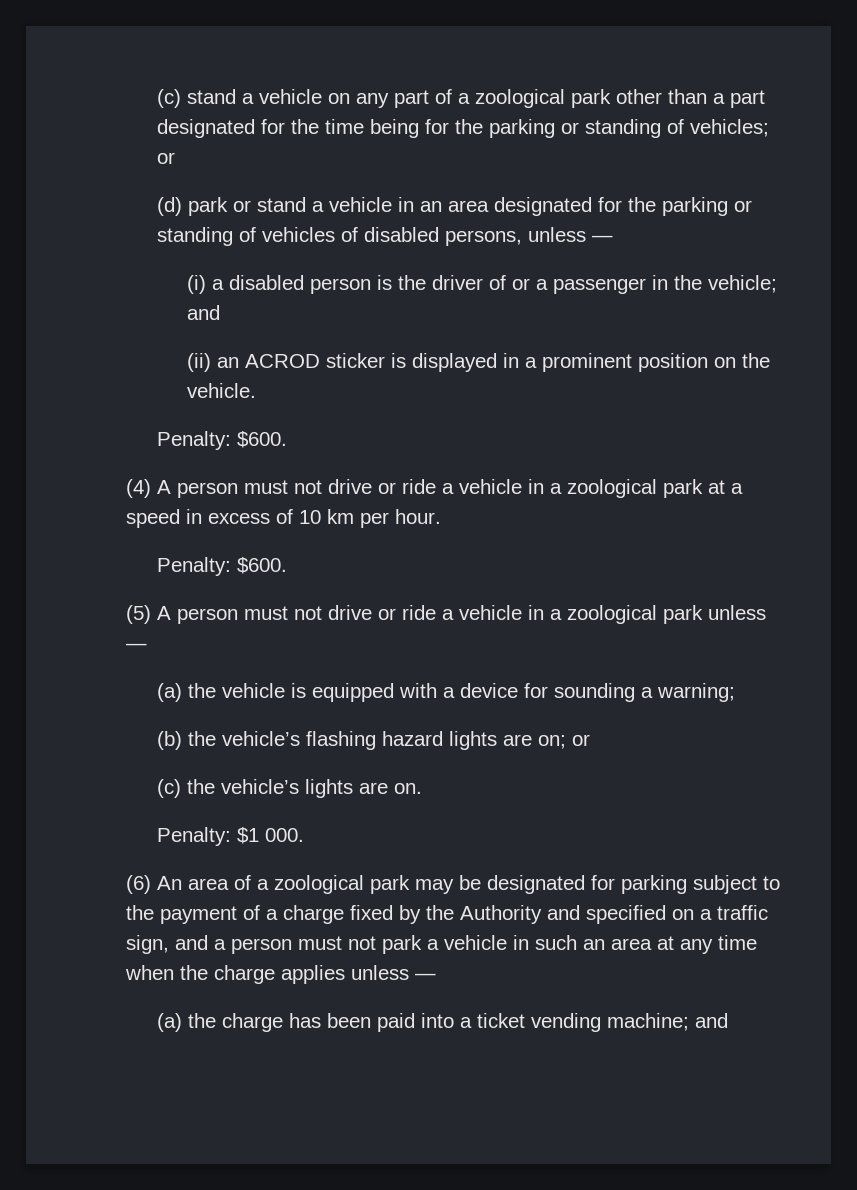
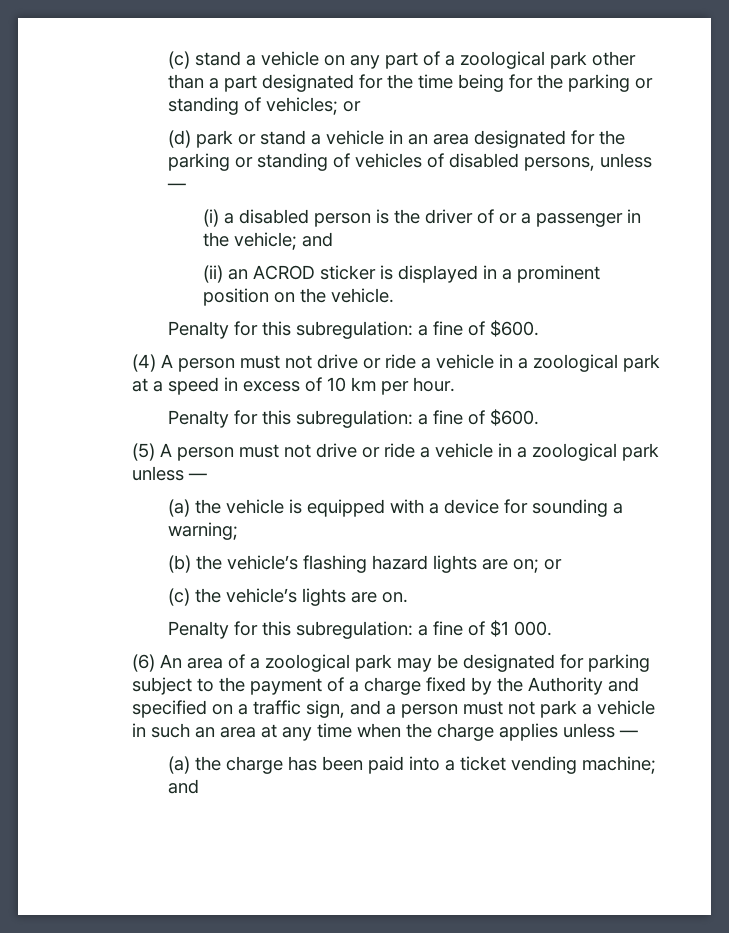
[156,431,231,450] Penalty: -> [167,321,485,339] Penalty for this subregulation: a fine of
[156,557,231,576] Penalty: -> [167,410,485,428] Penalty for this subregulation: a fine of
[156,827,231,846] Penalty: -> [167,621,485,639] Penalty for this subregulation: a fine of

